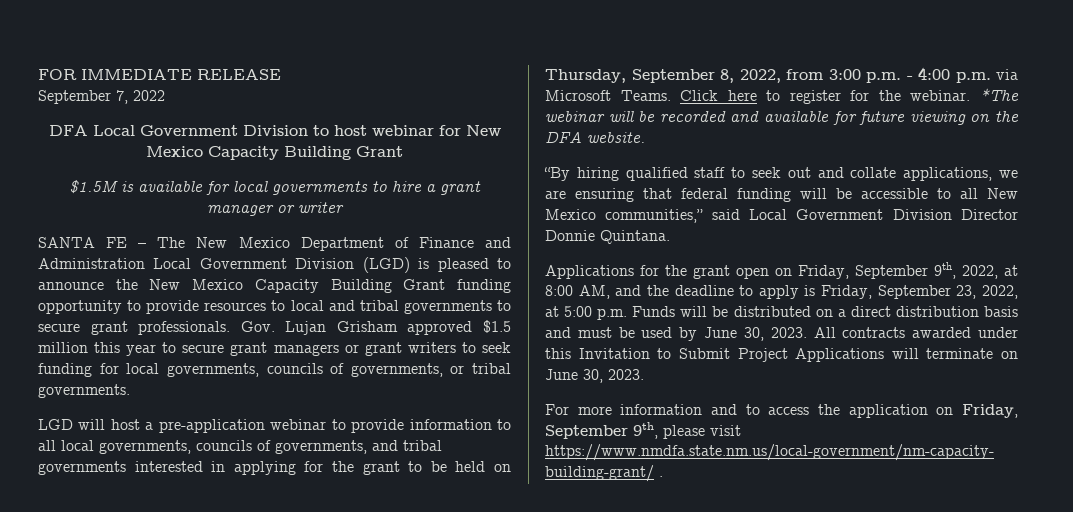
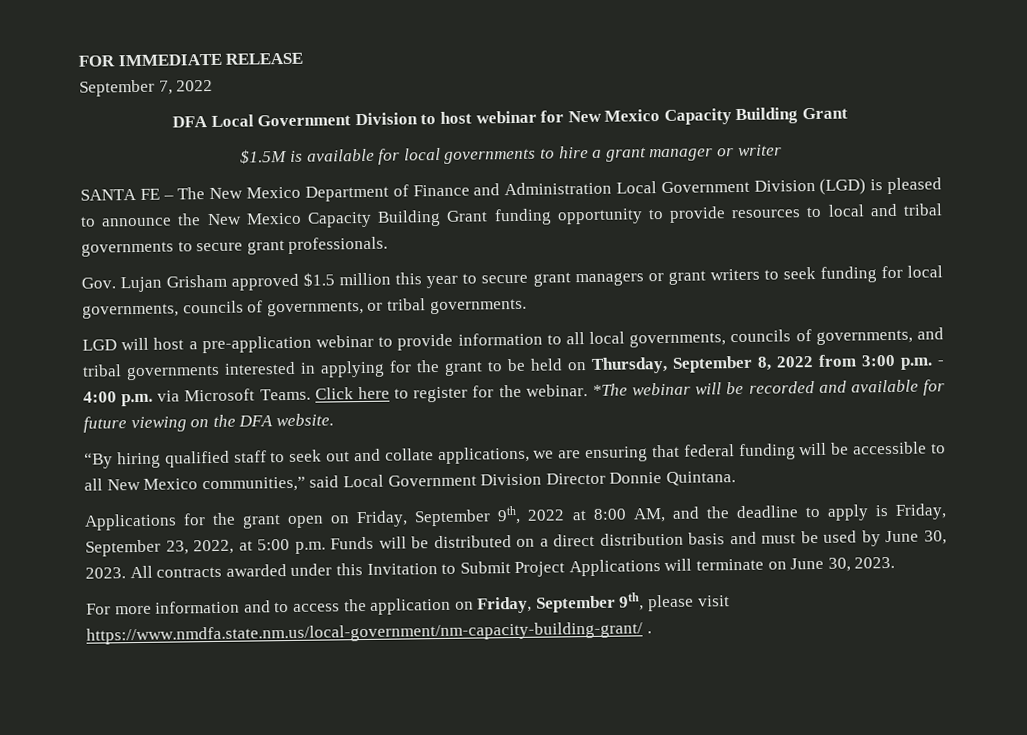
(231, 328) none -> (389, 245) //
[739,69,781,83] 2022, -> [776,356,814,368] 2022
[962,265,998,279] 2022, -> [527,509,566,521] 2022

